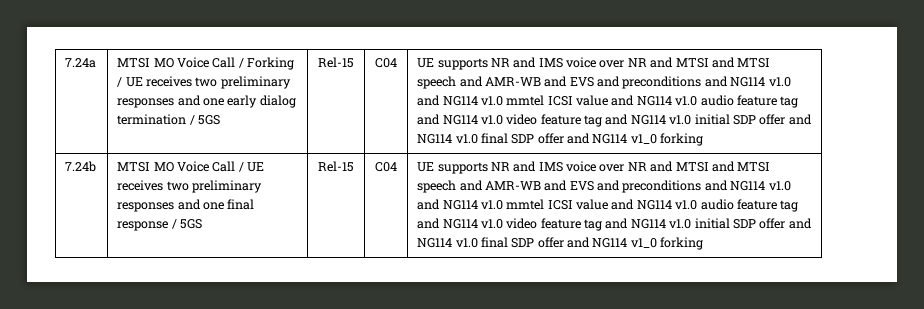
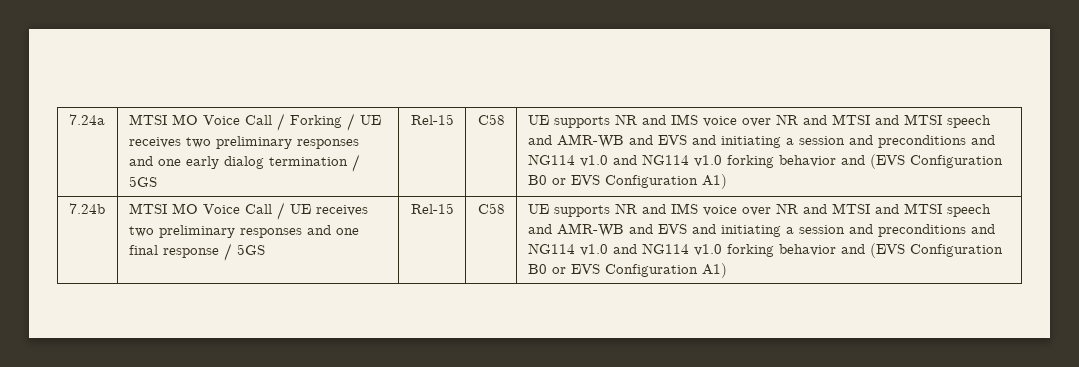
[375,58,397,68] C04 -> [477,114,505,125] C58
[622,76,791,89] [417,95,799,108] [417,114,812,127] [417,133,704,146] preconditions and NG114 v1.0 and NG114 v1.0 mmtel ICSI value and NG114 v1.0 audio feature tag and NG114 v1.0 video feature tag and NG114 v1.0 initial SDP offer and NG114 v1.0 final SDP offer and NG114 v1_0 forking -> [720,135,995,148] [527,154,1003,169] [527,174,727,189] initiating a session and preconditions and NG114 v1.0 and NG114 v1.0 forking behavior and (EVS Configuration B0 or EVS Configuration A1)
[375,162,397,172] C04 -> [477,203,505,214] C58
[622,180,791,193] [417,199,799,212] [417,218,812,231] [417,237,704,250] preconditions and NG114 v1.0 and NG114 v1.0 mmtel ICSI value and NG114 v1.0 audio feature tag and NG114 v1.0 video feature tag and NG114 v1.0 initial SDP offer and NG114 v1.0 final SDP offer and NG114 v1_0 forking -> [720,224,995,237] [527,243,1003,258] [527,263,727,278] initiating a session and preconditions and NG114 v1.0 and NG114 v1.0 forking behavior and (EVS Configuration B0 or EVS Configuration A1)

